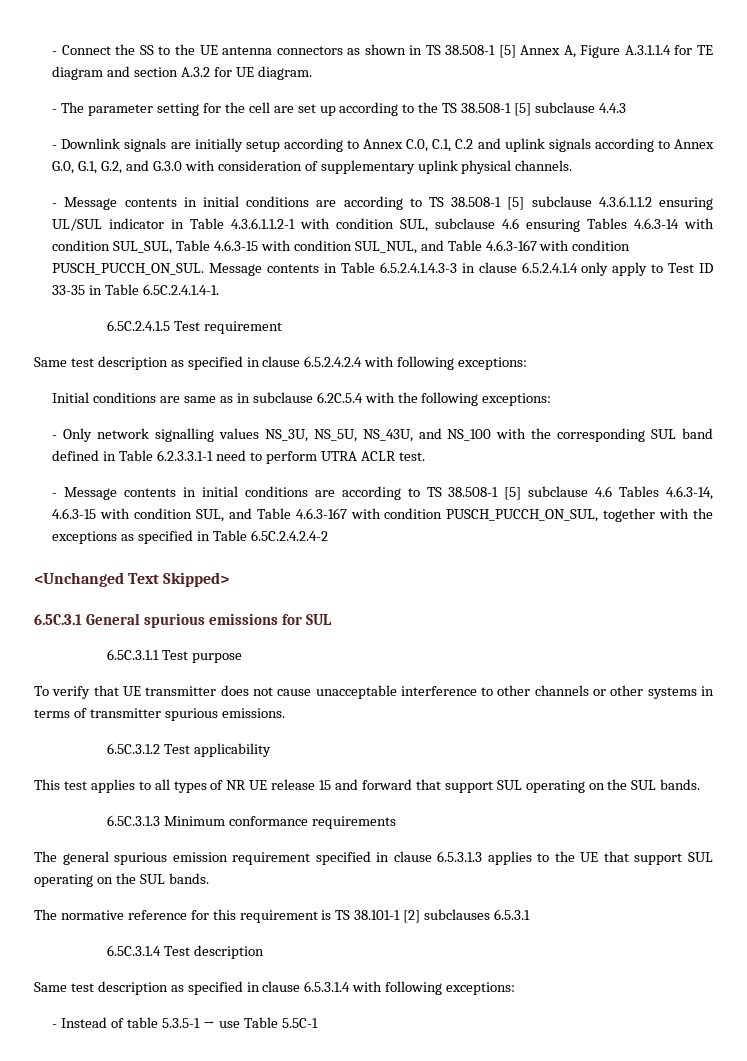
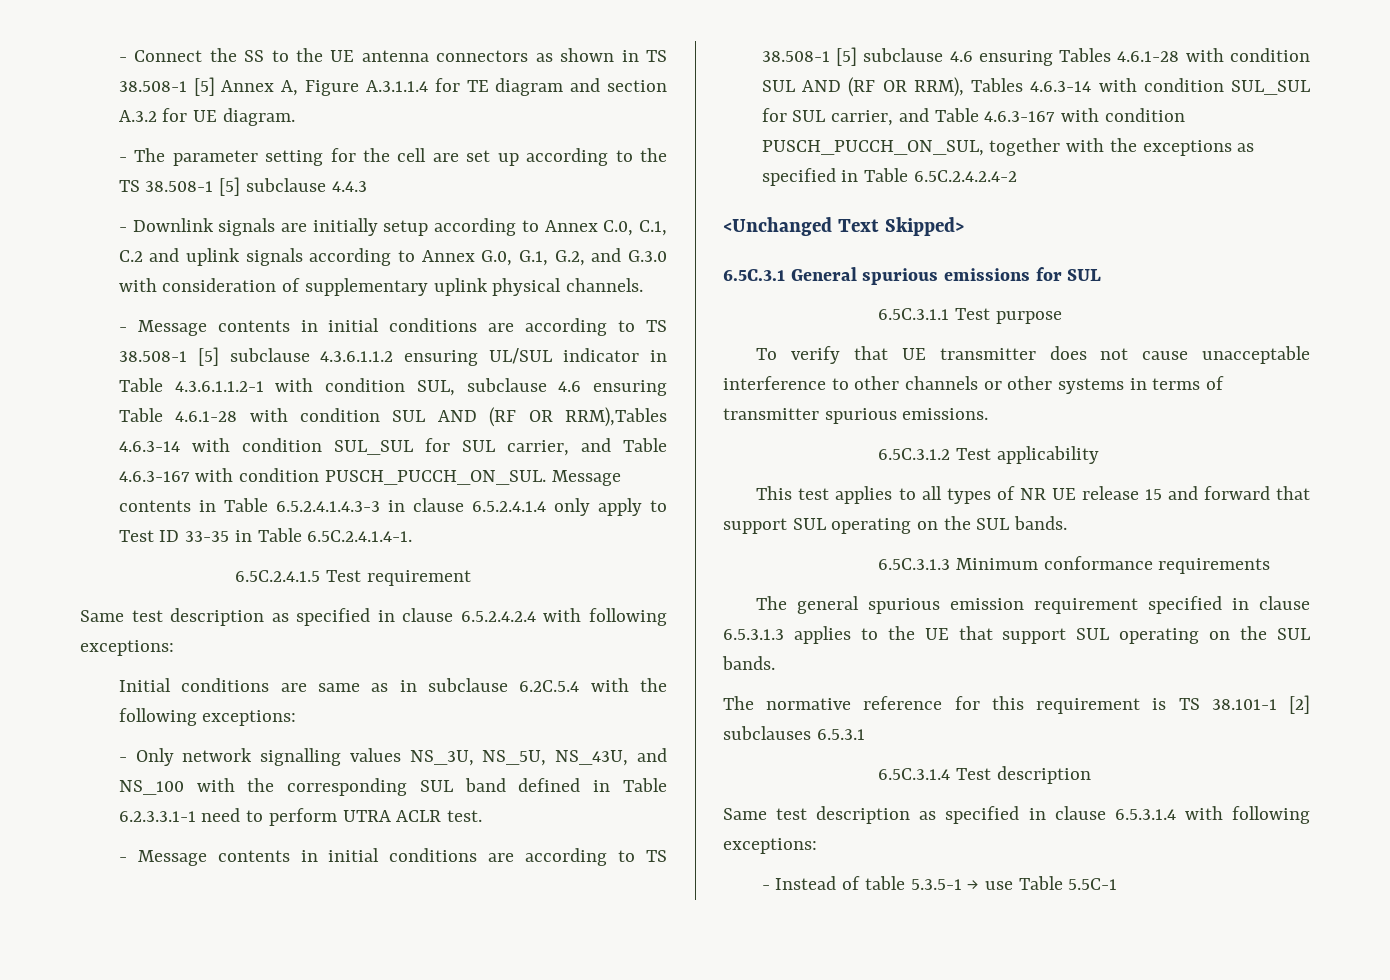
[587,218,714,229] [52,240,417,254] Tables 4.6.3-14 with condition SUL_SUL, Table 4.6.3-15 with condition SUL_NUL, -> [118,407,667,427] [118,438,569,456] Table 4.6.1-28 with condition SUL AND (RF OR RRM),Tables 4.6.3-14 with condition SUL_SUL for SUL carrier,
[619,486,714,500] [52,508,224,522] Tables 4.6.3-14, 4.6.3-15 with condition SUL, -> [978,48,1310,66] [761,77,1310,97] [761,108,894,126] ensuring Tables 4.6.1-28 with condition SUL AND (RF OR RRM), Tables 4.6.3-14 with condition SUL_SUL for SUL carrier,

